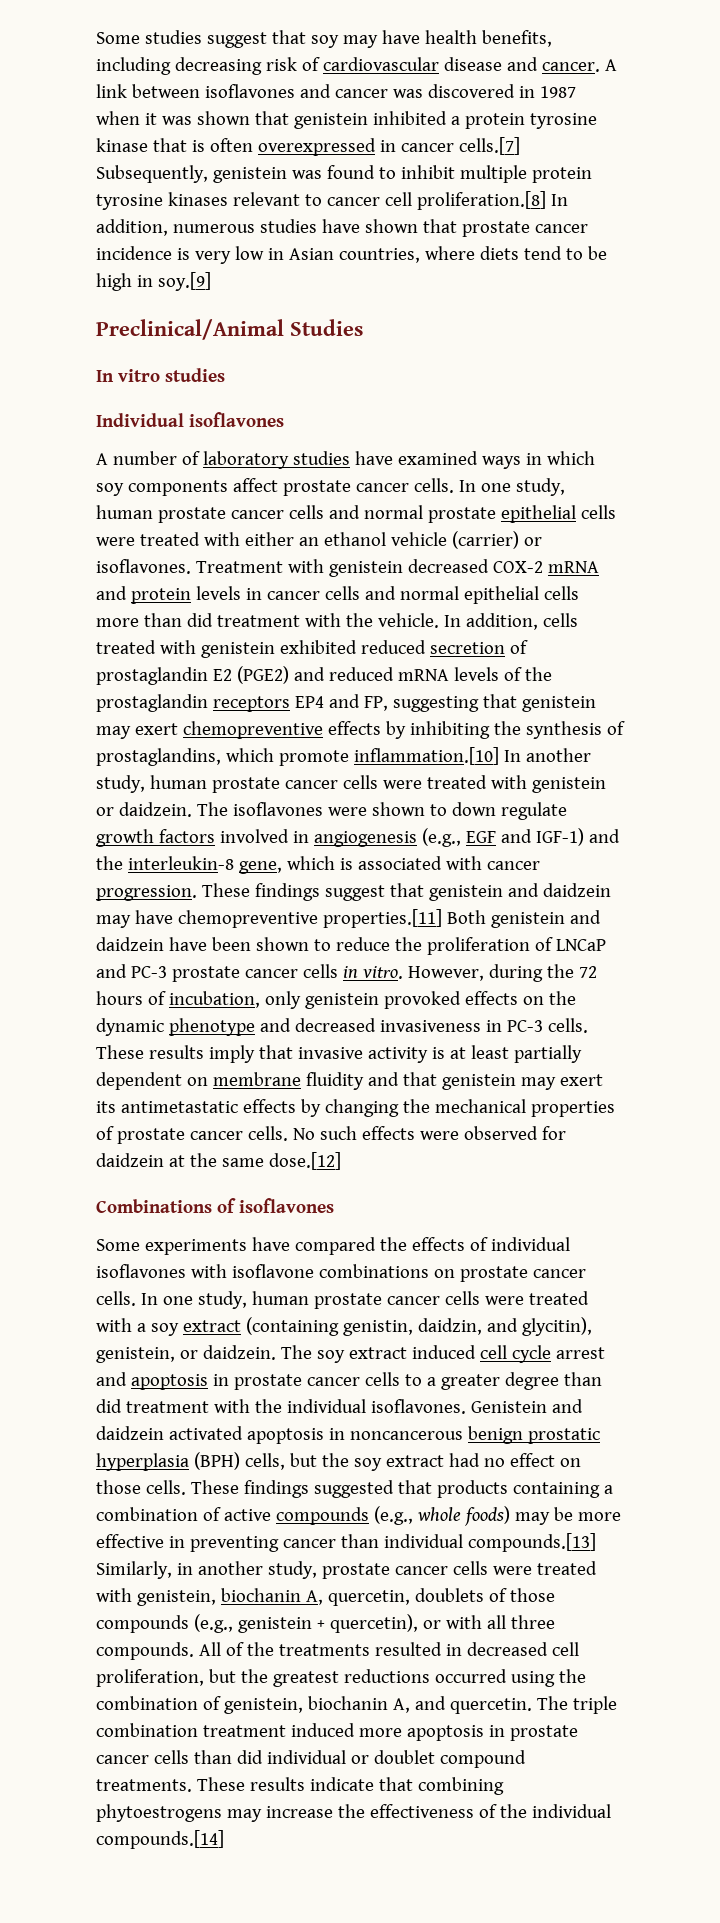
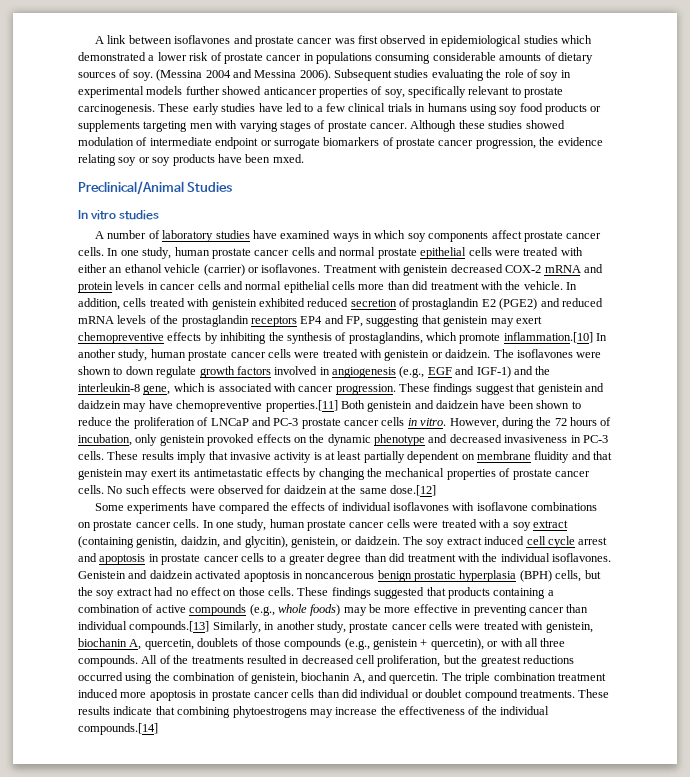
[96,30,552,48] [96,57,600,75] Some studies suggest that soy may have health benefits, including decreasing risk of cardiovascular disease and cancer. -> (95, 40) none
(331, 91) none -> [254,36,294,47] prostate
[427,84,576,98] [96,111,597,129] [96,137,520,156] [96,165,592,183] [96,191,568,210] [96,219,588,237] [96,246,607,264] [96,272,211,291] discovered in 1987 when it was shown that genistein inhibited a protein tyrosine kinase that is often overexpressed in cancer cells.[7] Subsequently, genistein was found to inhibit multiple protein tyrosine kinases relevant to cancer cell proliferation.[8] In addition, numerous studies have shown that prostate cancer incidence is very low in Asian countries, where diets tend to be high in soy.[9] -> [358,35,592,47] [78,52,593,64] [78,69,571,81] [78,86,564,98] [78,103,602,115] [78,120,565,132] [78,137,603,149] [78,154,304,166] first observed in epidemiological studies which demonstrated a lower risk of prostate cancer in populations consuming considerable amounts of dietary sources of soy. (Messina 2004 and Messina 2006). Subsequent studies evaluating the role of soy in experimental models further showed anticancer properties of soy, specifically relevant to prostate carcinogenesis. These early studies have led to a few clinical trials in humans using soy food products or supplements targeting men with varying stages of prostate cancer. Although these studies showed modulation of intermediate endpoint or surrogate biomarkers of prostate cancer progression, the evidence relating soy or soy products have been mxed.
[96,412,284,427] // Individual isoflavones -> (160, 215) none
[96,1198,334,1213] // Combinations of isoflavones -> (437, 490) none

